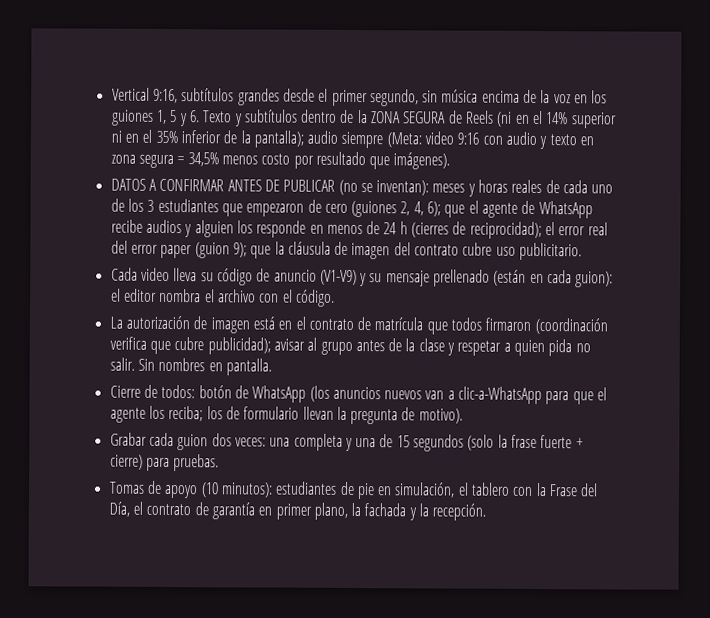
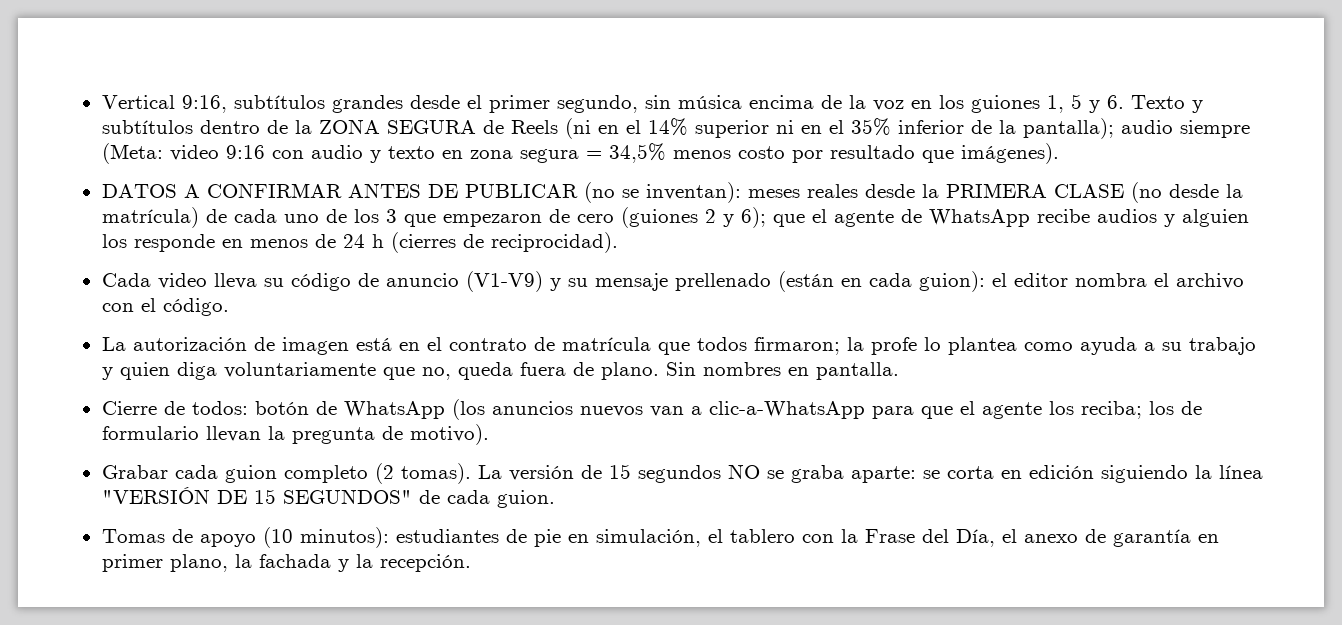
[467,179,543,197] y horas reales -> [806,182,1243,203] [101,207,199,228] reales desde la PRIMERA CLASE (no desde la matrícula)
[157,198,219,213] estudiantes -> (397, 216) none
[400,201,424,216] 2, 4, -> [704,209,734,227] 2 y
[469,221,608,240] [110,240,583,261] reciprocidad); el error real del error paper (guion 9); que la cláusula de imagen del contrato cubre uso publicitario. -> [490,232,618,253] reciprocidad).
[485,317,608,335] [109,336,591,357] [109,357,135,371] firmaron (coordinación verifica que cubre publicidad); avisar al grupo antes de la clase y respetar a quien pida no salir. -> [753,337,1256,355] [101,362,659,380] firmaron; la profe lo plantea como ayuda a su trabajo y quien diga voluntariamente que no, queda fuera de plano.
[211,433,583,452] [109,454,220,472] dos veces: una completa y una de 15 segundos (solo la frase fuerte + cierre) para pruebas. -> [283,463,1263,484] [101,487,555,508] completo (2 tomas). La versión de 15 segundos NO se graba aparte: se corta en edición siguiendo la línea "VERSIÓN DE 15 SEGUNDOS" de cada guion.
[146,503,192,516] contrato -> [1023,534,1078,543] anexo

